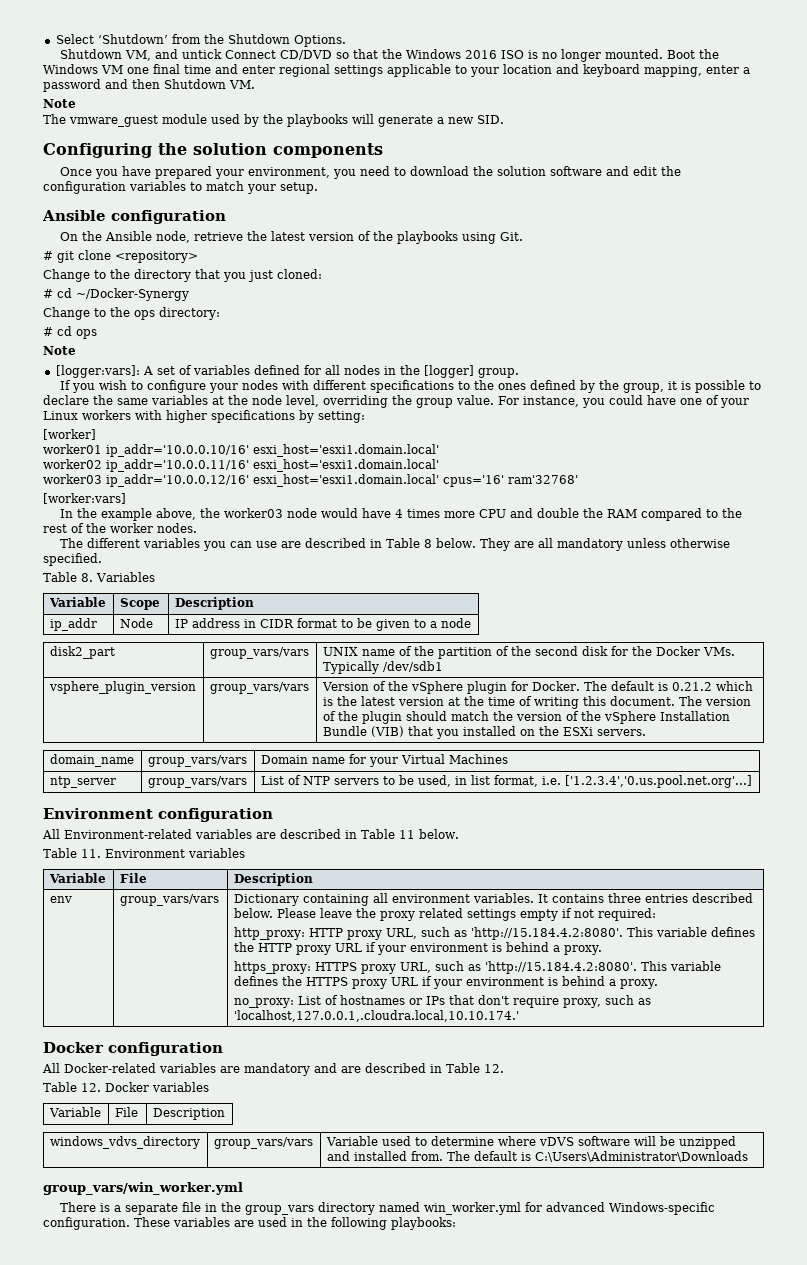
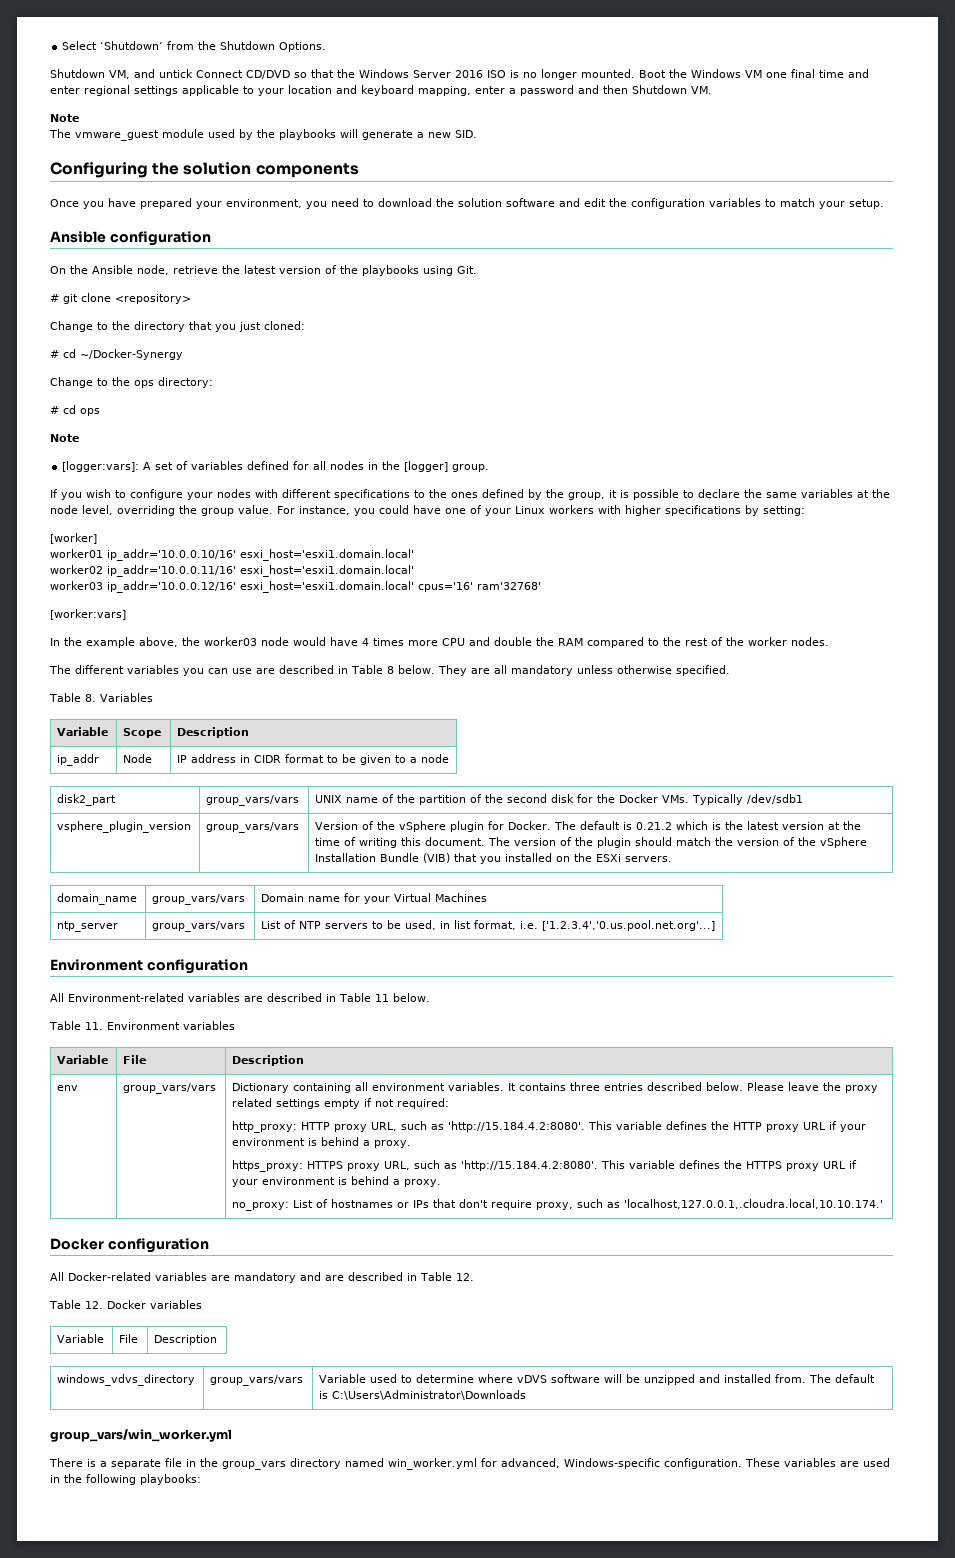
(462, 54) none -> [413,70,451,78] Server
[546,1202,606,1212] advanced -> [501,1458,560,1468] advanced,

